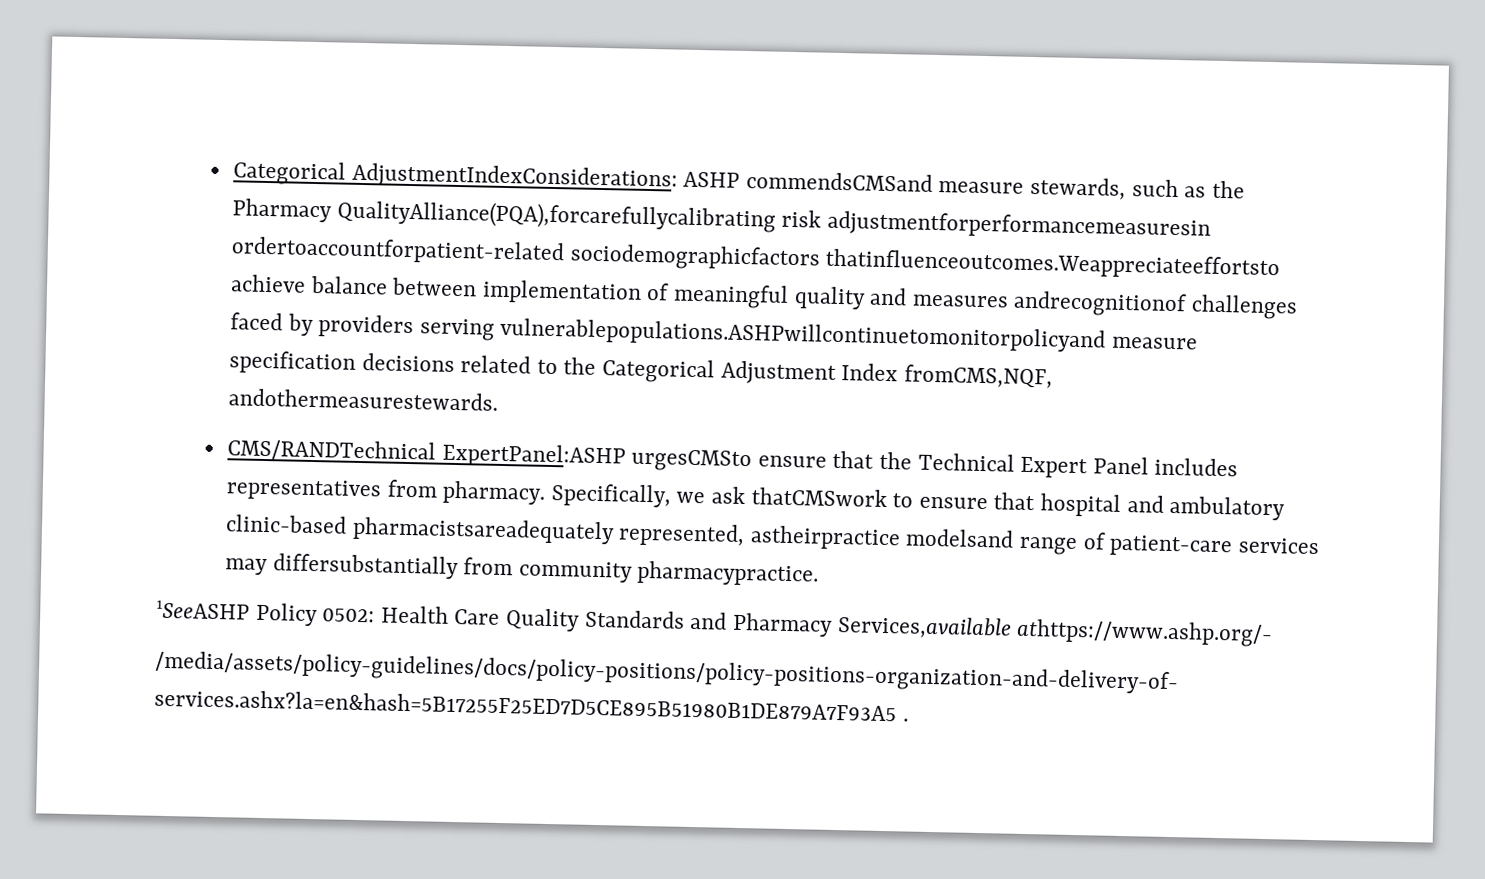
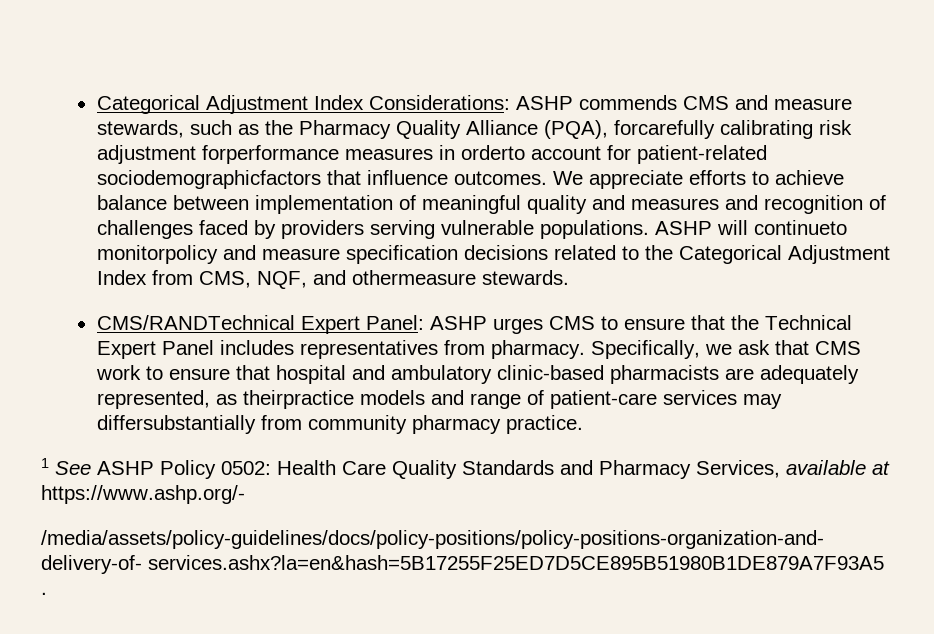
[232,160,933,192] Categorical AdjustmentIndexConsiderations: ASHP commendsCMSand -> [96,95,768,114] Categorical Adjustment Index Considerations: ASHP commends CMS and
[336,199,1211,241] [230,236,1281,281] QualityAlliance(PQA),forcarefullycalibrating risk adjustmentforperformancemeasuresin ordertoaccountforpatient-related sociodemographicfactors thatinfluenceoutcomes.Weappreciateeffortsto -> [395,120,852,139] [96,145,767,164] [96,170,769,189] Quality Alliance (PQA), forcarefully calibrating risk adjustment forperformance measures in orderto account for patient-related sociodemographicfactors that influence outcomes. We appreciate efforts to
[1013,290,1188,318] andrecognitionof -> [724,195,886,214] and recognition of
[500,317,1107,353] vulnerablepopulations.ASHPwillcontinuetomonitorpolicyand -> [440,220,847,239] [96,245,256,264] vulnerable populations. ASHP will continueto monitorpolicy and
[903,364,1053,389] [227,388,498,411] [226,438,753,473] fromCMS,NQF, andothermeasurestewards. // CMS/RANDTechnical ExpertPanel:ASHP urgesCMSto -> [151,270,569,289] [96,315,618,334] from CMS, NQF, and othermeasure stewards. // CMS/RANDTechnical Expert Panel: ASHP urges CMS to
[750,487,887,508] thatCMSwork -> [774,340,861,355] [95,365,141,380] that CMS work
[351,516,1015,551] pharmacistsareadequately represented, astheirpractice modelsand -> [609,365,859,384] [96,390,464,409] pharmacists are adequately represented, as theirpractice models and
[636,560,820,587] [156,599,250,620] pharmacypractice. // 1SeeASHP -> [411,415,583,434] [41,458,154,475] pharmacy practice. // 1 See ASHP
[836,615,1274,648] Services,available athttps://www.ashp.org/- -> [696,460,890,478] [41,485,245,504] Services, available at https://www.ashp.org/-

